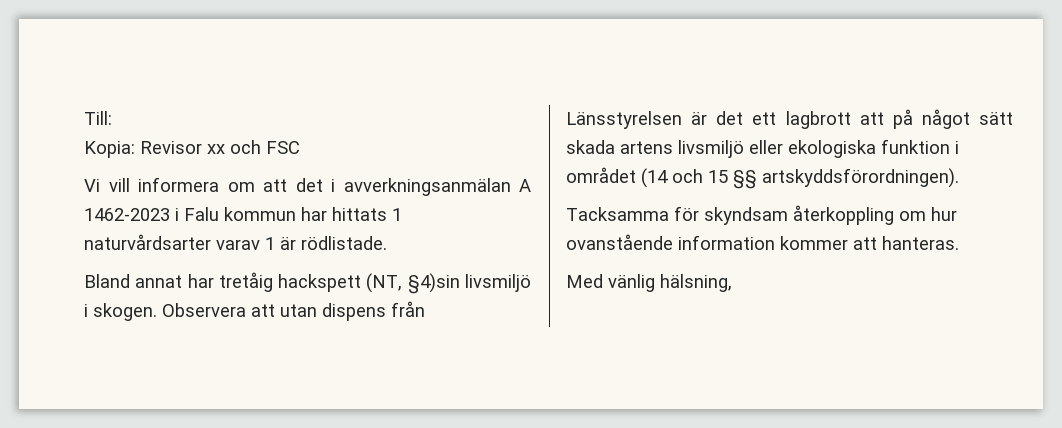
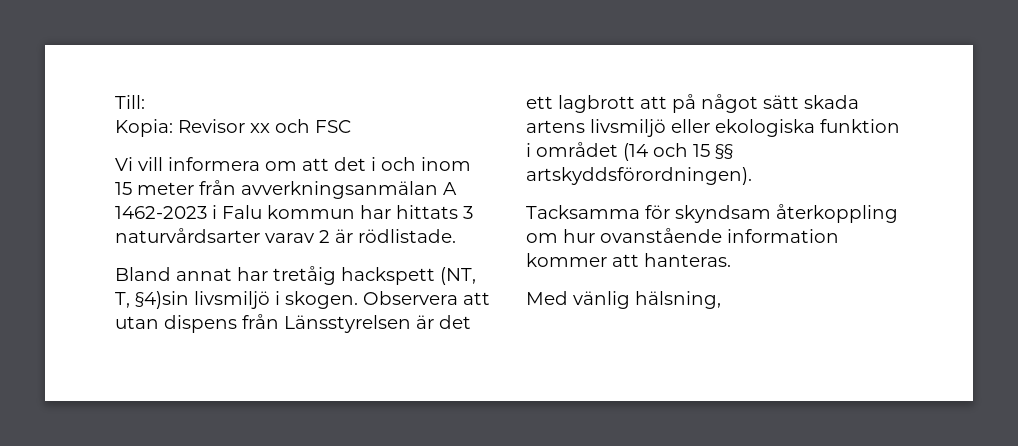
(335, 185) none -> [381,157,471,171] [115,180,236,195] och inom 15 meter från
[392,208,402,221] 1 -> [463,206,473,219] 3
[265,237,275,250] 1 -> [319,230,330,243] 2
(403, 283) none -> [115,292,130,308] T,

